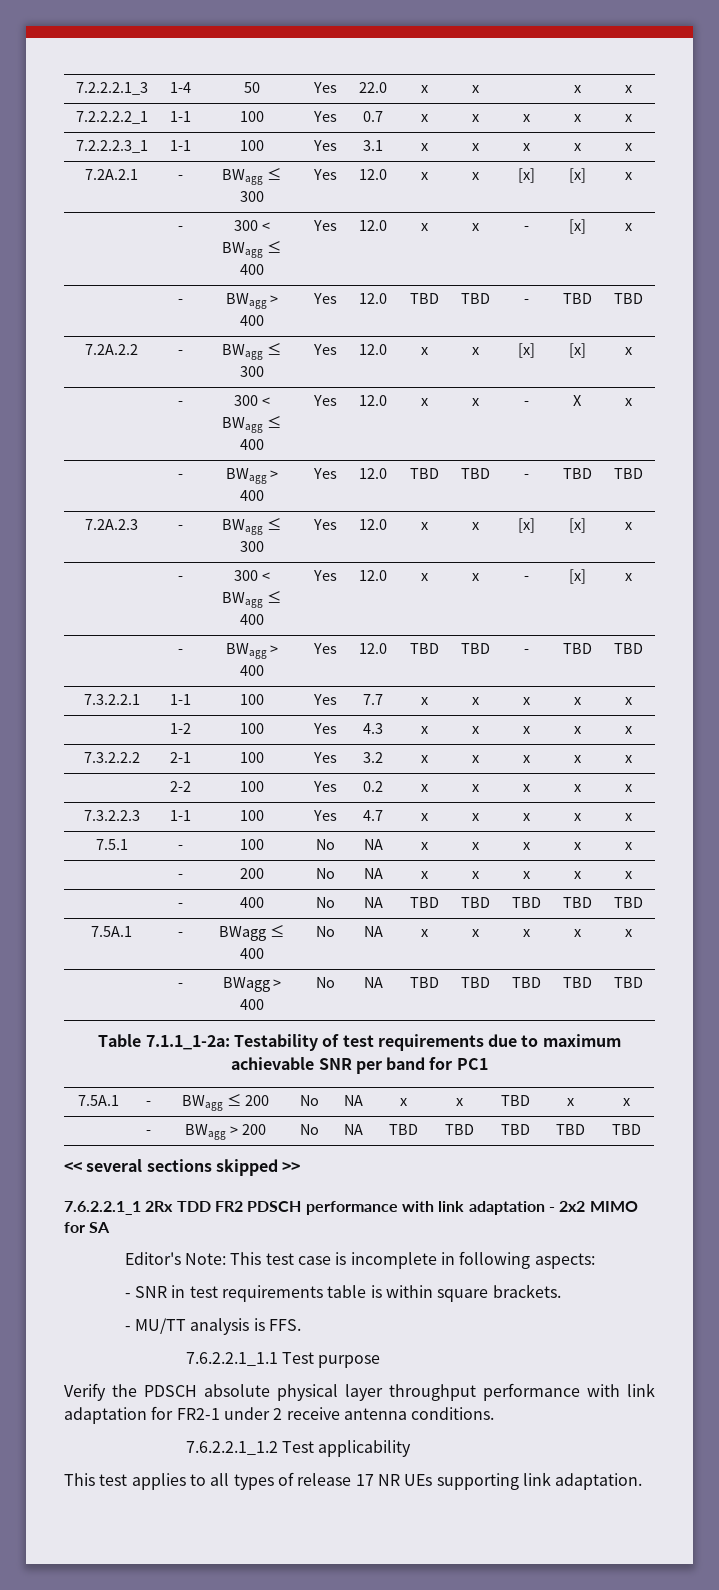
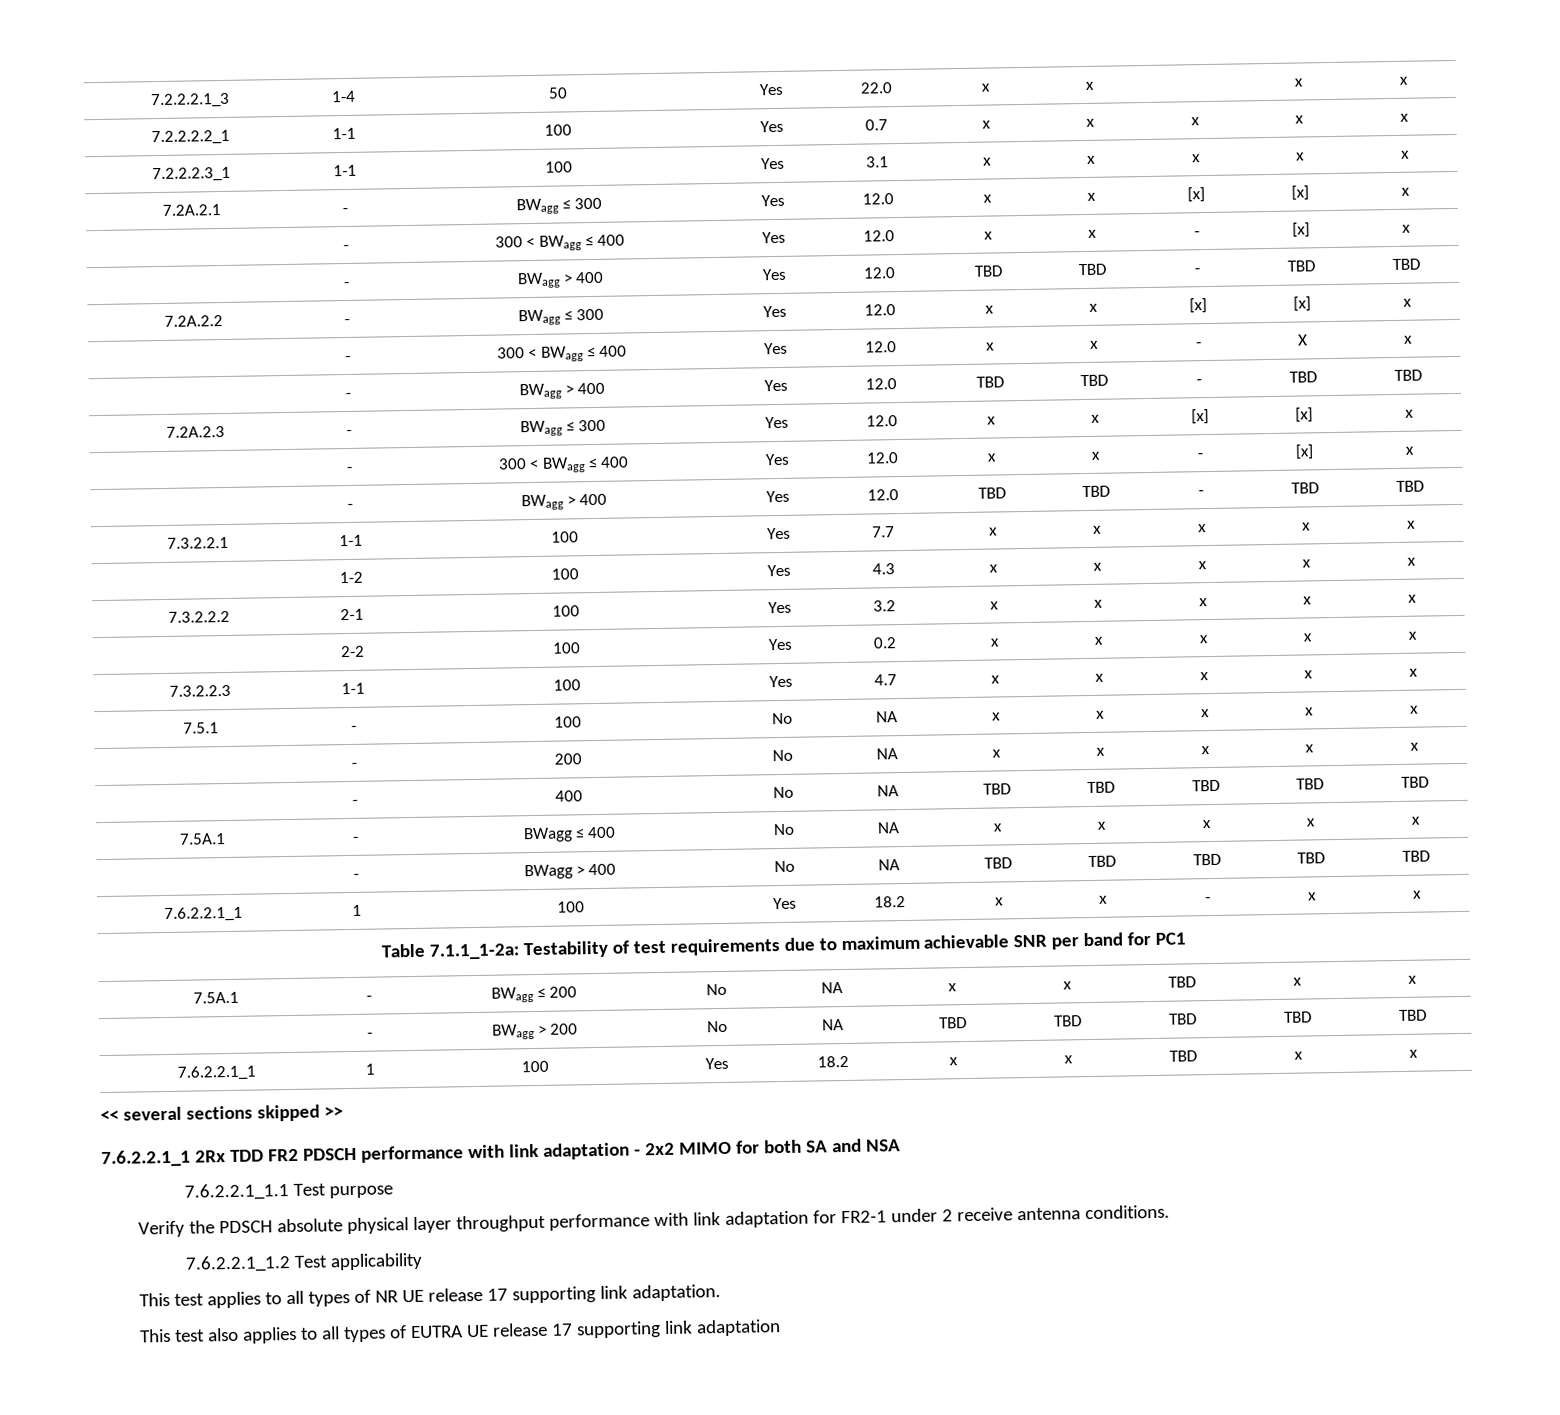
(643, 982) none -> [164,906,243,923] [352,904,362,916] [557,901,585,913] [773,897,797,910] [873,895,906,908] [994,897,1004,906] [1099,895,1108,904] [1204,897,1211,903] [1308,892,1317,901] [1412,890,1422,899] // 7.6.2.2.1_1 | 1 | 100 | Yes | 18.2 | x | x | - | x | x
(641, 1129) none -> [177,1065,256,1081] [364,1063,375,1075] [521,1060,549,1073] [705,1057,729,1070] [816,1055,849,1068] [948,1057,958,1066] [1063,1055,1073,1064] [1168,1050,1197,1062] [1293,1051,1303,1060] [1409,1049,1418,1058] // 7.6.2.2.1_1 | 1 | 100 | Yes | 18.2 | x | x | TBD | x | x
(85, 1227) none -> [763,1139,802,1154] both
[124,1251,595,1269] [124,1284,561,1302] [124,1318,302,1335] // Editor's Note: This test case is incomplete in following aspects: // - SNR in test requirements table is within square brackets. // - MU/TT analysis is FFS. -> [831,1138,901,1153] and NSA
[297,1473,433,1486] release 17 NR UEs -> [374,1287,508,1303] NR UE release 17
(643, 1481) none -> [139,1319,781,1344] // This test also applies to all types of EUTRA UE release 17 supporting link adaptation

